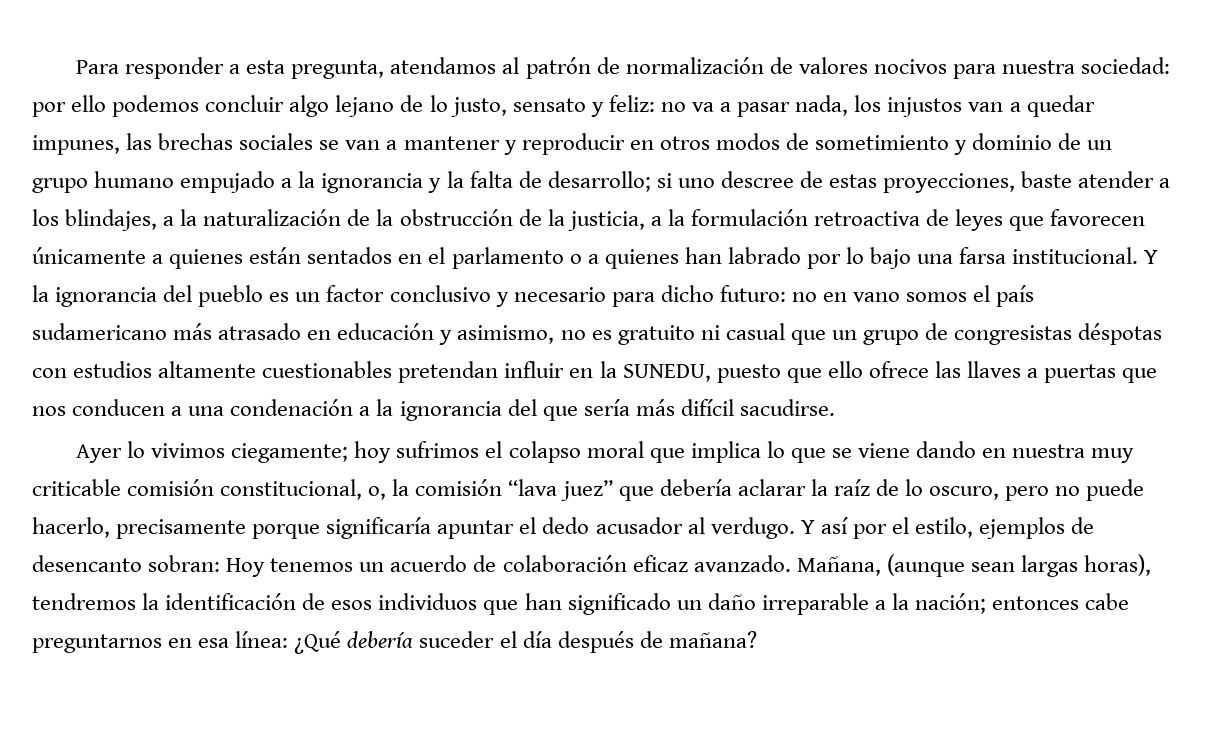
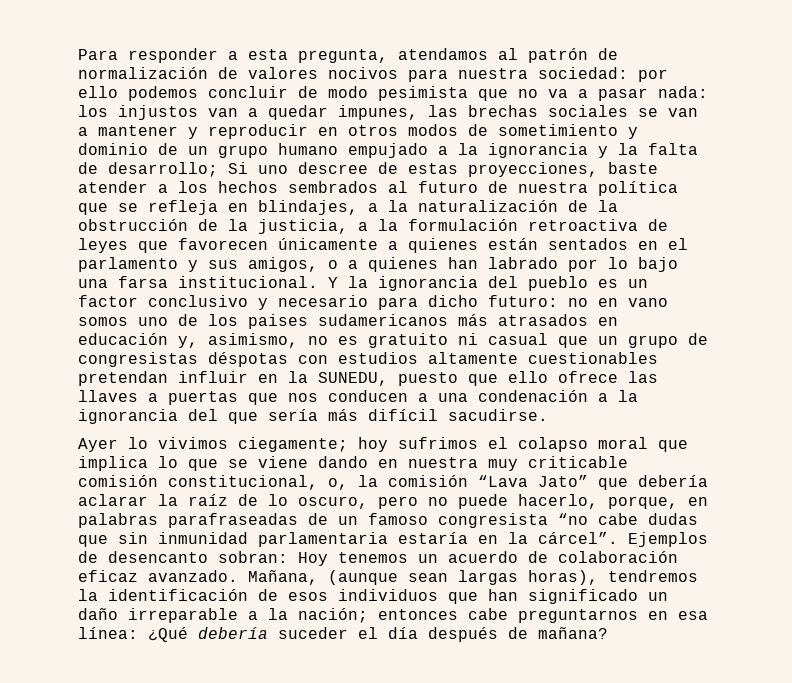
[289,95,655,117] algo lejano de lo justo, sensato y feliz: -> [298,86,508,101] de modo pesimista que
[795,95,849,116] nada, -> [658,86,708,98] nada:
[656,173,672,188] si -> [228,162,248,174] Si
(59, 217) none -> [218,181,678,196] [78,200,248,215] hechos sembrados al futuro de nuestra política que se refleja en
(564, 258) none -> [188,257,318,272] y sus amigos,
[973,285,1035,307] [32,323,302,340] el país sudamericano más atrasado -> [138,314,588,329] uno de los paises sudamericanos más atrasados
[439,330,453,345] y -> [178,336,198,348] y,
[508,479,613,501] “lava juez” -> [478,475,588,487] “Lava Jato”
[116,517,1066,539] precisamente porque significaría apuntar el dedo acusador al verdugo. Y así por el estilo, ejemplos -> [608,496,708,509] [78,513,698,528] [78,532,708,547] porque, en palabras parafraseadas de un famoso congresista “no cabe dudas que sin inmunidad parlamentaria estaría en la cárcel”. Ejemplos

